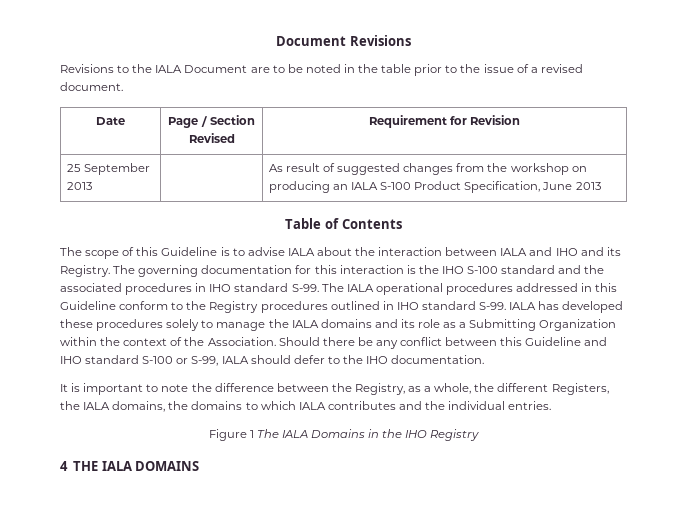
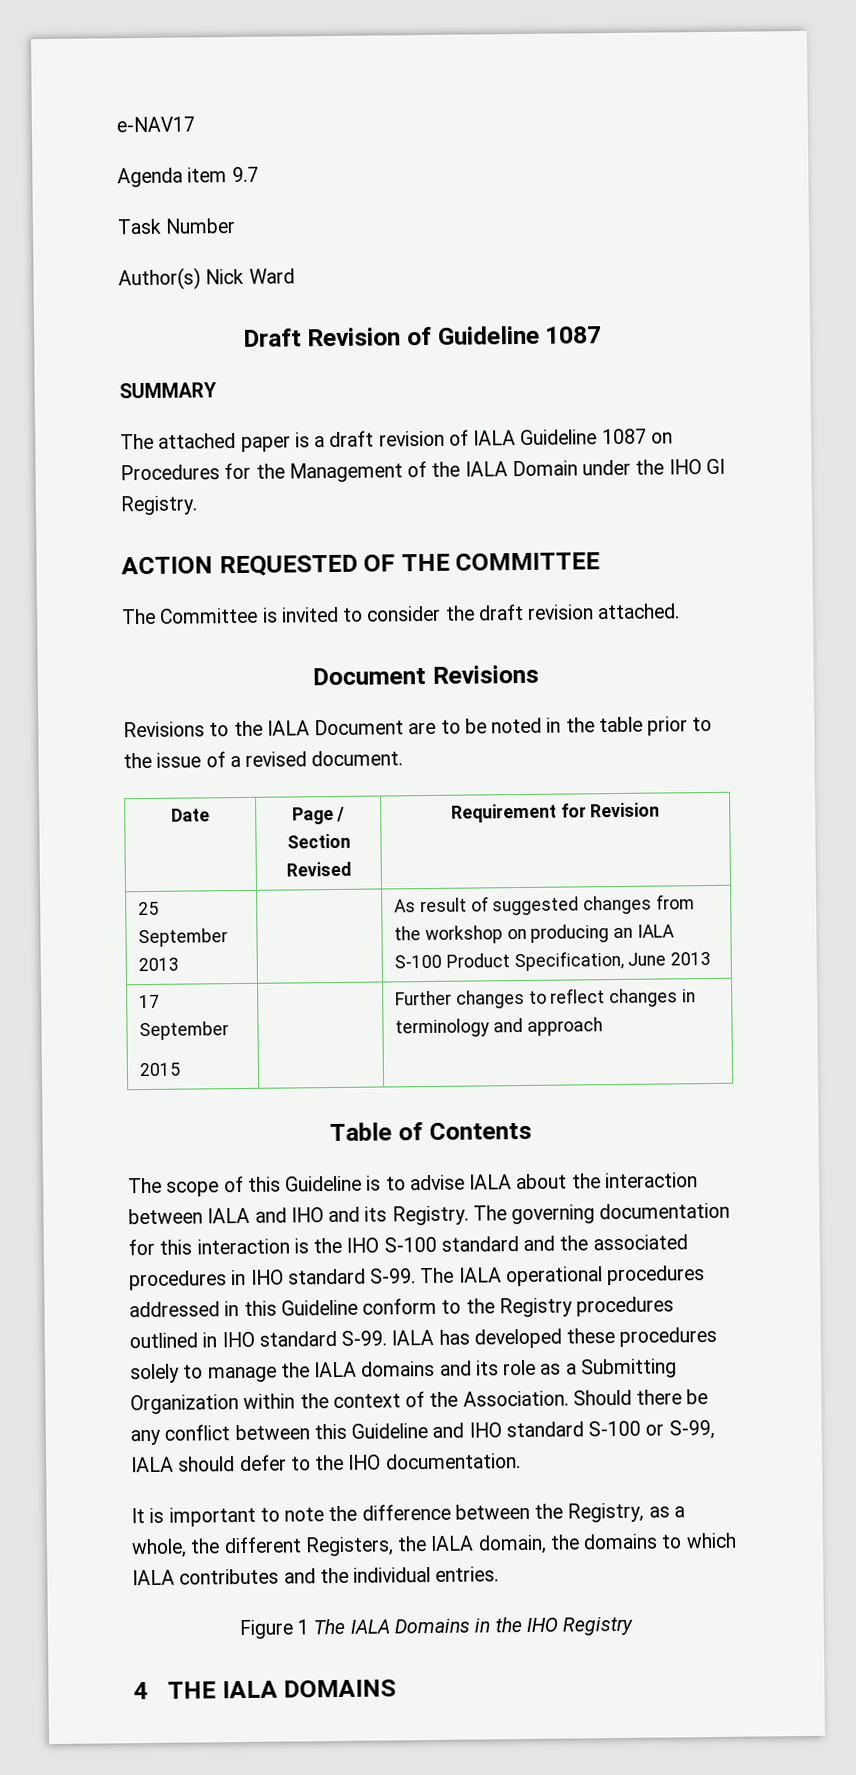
(276, 41) none -> [116,116,195,133] [117,166,259,188] [117,218,237,235] [118,267,295,291] [242,325,603,347] [119,382,217,399] [120,428,673,452] [120,458,725,483] [120,495,198,516] [121,552,601,577] [122,603,681,625] e-NAV17 // Agenda item 9.7 // Task Number // Author(s) Nick Ward // Draft Revision of Guideline 1087 // SUMMARY // The attached paper is a draft revision of IALA Guideline 1087 on Procedures for the Management of the IALA Domain under the IHO GI Registry. // ACTION REQUESTED OF THE COMMITTEE // The Committee is invited to consider the draft revision attached. //
(601, 186) none -> [139,994,161,1009] [139,1021,230,1041] [139,1062,181,1077] [395,988,696,1009] [395,1017,603,1038] // 17 September // 2015 | | Further changes to reflect changes in terminology and approach
[112,401,166,412] domains, -> [477,1534,547,1555] domain,

